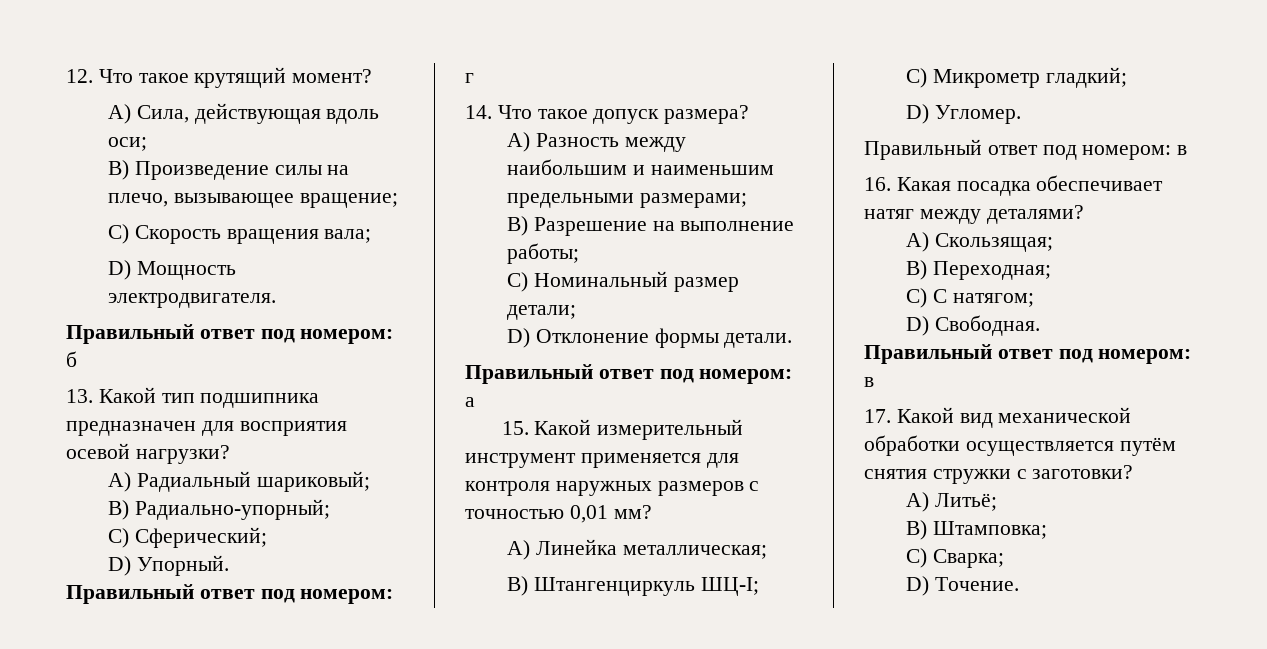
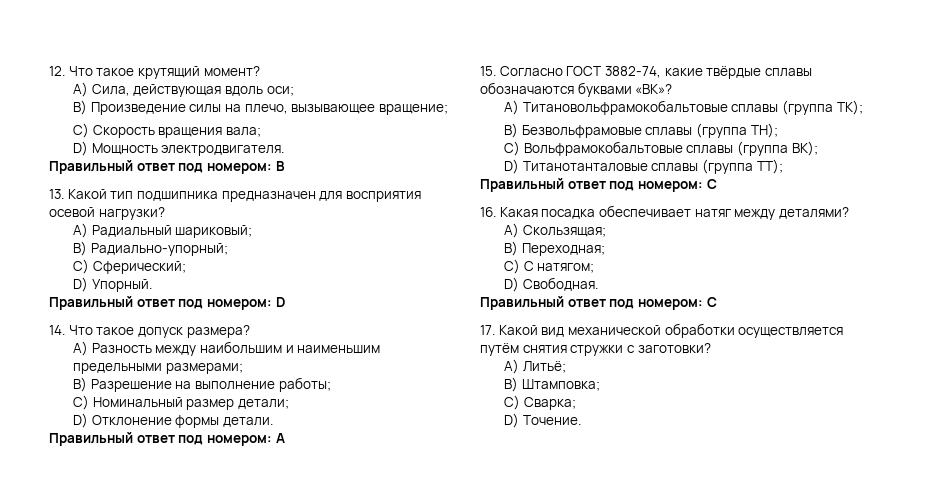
[66,351,77,367] б -> [275,161,285,171] B
[465,73,474,83] г -> [275,297,285,307] D
[465,397,475,407] а -> [275,433,285,443] A
[534,419,744,440] [465,453,739,468] [465,481,760,496] [465,505,652,523] [507,539,767,560] [507,576,759,596] [906,67,1127,88] [906,104,1021,124] [864,139,1188,160] Какой измерительный инструмент применяется для контроля наружных размеров с точностью 0,01 мм? // A) Линейка металлическая; // B) Штангенциркуль ШЦ-I; // C) Микрометр гладкий; // D) Угломер. // Правильный ответ под номером: в -> [499,66,812,79] [480,82,673,97] [504,100,863,115] [504,123,778,138] [504,141,818,156] [504,159,783,174] [480,178,717,192] Согласно ГОСТ 3882-74, какие твёрдые сплавы обозначаются буквами «ВК»? // A) Титановольфрамокобальтовые сплавы (группа ТК); // B) Безвольфрамовые сплавы (группа ТН); // C) Вольфрамокобальтовые сплавы (группа ВК); // D) Титанотанталовые сплавы (группа ТТ); // Правильный ответ под номером: C
[864,377,874,387] в -> [706,297,717,307] C

